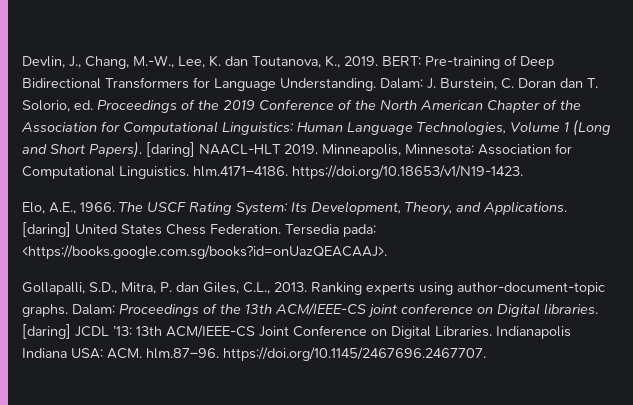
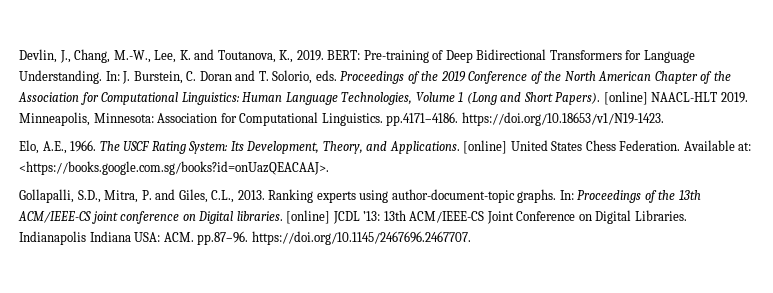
[225,56,248,66] dan -> [194,49,215,60] and
[380,78,423,89] Dalam: -> [105,71,120,81] In:
[560,78,583,88] dan -> [235,70,256,81] and
[74,100,93,110] ed. -> [315,70,337,81] eds.
[146,142,195,157] [daring] -> [603,91,648,105] [online]
[193,166,288,177] hlm.4171–4186. -> [386,112,459,126] pp.4171–4186.
[22,222,71,237] [daring] -> [463,140,508,154] [online]
[285,224,376,237] Tersedia pada: -> [683,140,752,151] Available at:
[176,282,199,292] dan -> [155,189,176,200] and
[72,304,115,315] Dalam: -> [559,190,574,200] In:
[22,324,71,339] [daring] -> [286,210,331,224] [online]
[146,348,219,359] hlm.87–96. -> [197,231,249,245] pp.87–96.

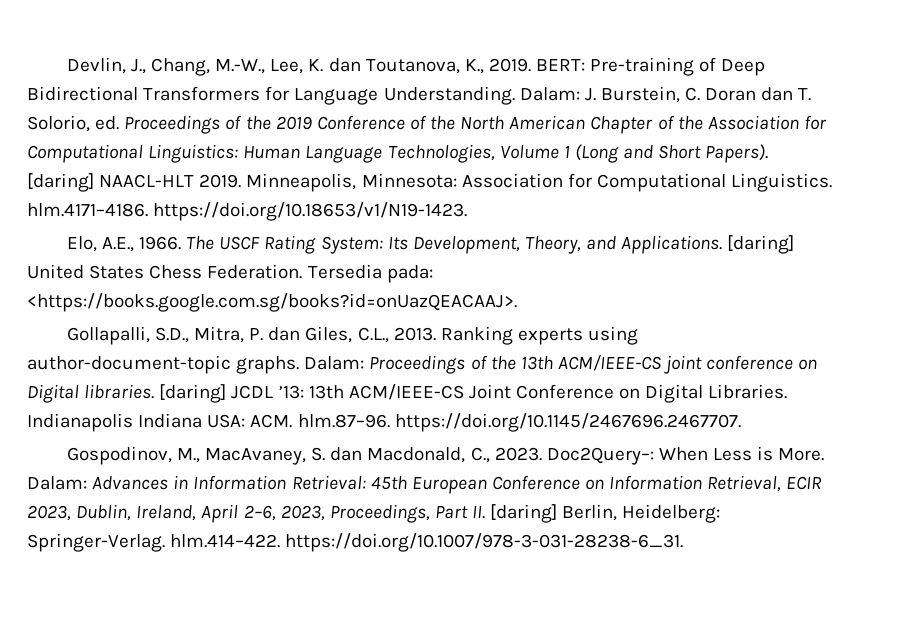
[194,49,215,60] and -> [328,58,361,72] dan
[105,71,120,81] In: -> [519,87,580,101] Dalam:
[235,70,256,81] and -> [761,87,794,101] dan
[315,70,337,81] eds. -> [95,116,120,130] ed.
[603,91,648,105] [online] -> [27,173,94,192] [daring]
[386,112,459,126] pp.4171–4186. -> [27,203,148,217] hlm.4171–4186.
[463,140,508,154] [online] -> [727,235,795,254] [daring]
[683,140,752,151] Available at: -> [307,264,433,283] Tersedia pada:
[155,189,176,200] and -> [268,327,301,341] dan
[559,190,574,200] In: -> [304,356,365,370] Dalam:
[286,210,331,224] [online] -> [159,384,227,403] [daring]
[197,231,249,245] pp.87–96. -> [297,414,390,428] hlm.87–96.
(471, 238) none -> [66,446,825,465] [27,475,823,494] [27,504,721,523] [27,533,684,552] // Gospodinov, M., MacAvaney, S. dan Macdonald, C., 2023. Doc2Query–: When Less is More. Dalam: Advances in Information Retrieval: 45th European Conference on Information Retrieval, ECIR 2023, Dublin, Ireland, April 2–6, 2023, Proceedings, Part II. [daring] Berlin, Heidelberg: Springer-Verlag. hlm.414–422. https://doi.org/10.1007/978-3-031-28238-6_31.

